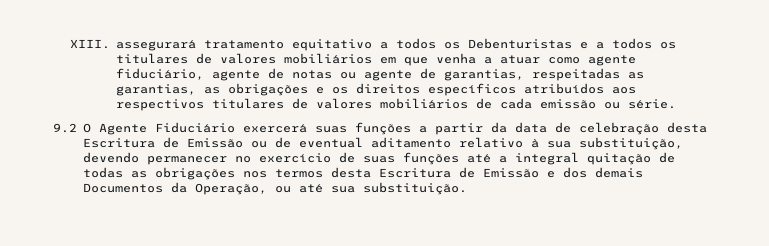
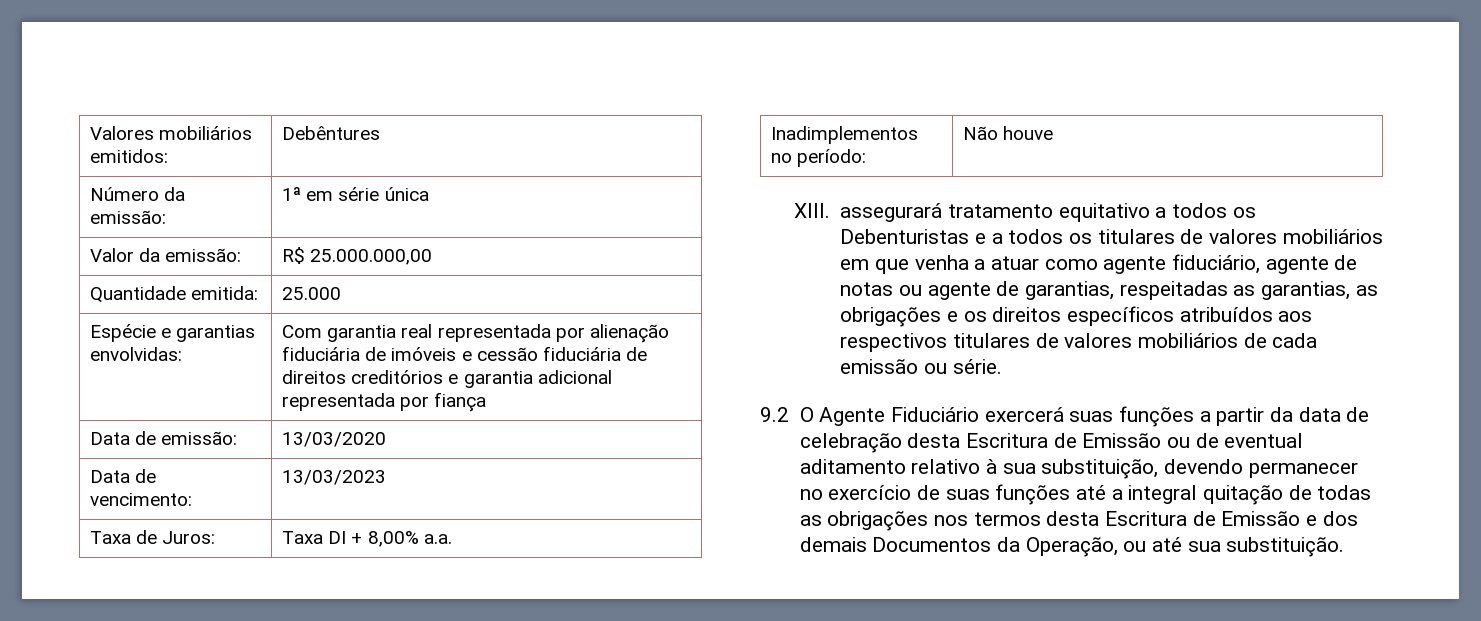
(70, 44) none -> [90,126,253,140] [90,149,169,163] [282,126,381,140] [90,187,186,201] [90,210,167,224] [282,187,429,201] [90,248,242,262] [282,247,433,265] [90,286,259,303] [282,287,342,300] [90,324,256,342] [90,347,183,361] [282,324,669,343] [282,346,647,361] [282,370,612,388] [282,392,487,412] [90,431,238,445] [282,432,387,447] [90,469,157,483] [90,493,193,506] [282,470,387,485] [90,530,216,544] [282,531,452,547] [771,126,919,144] [771,149,867,167] [963,126,1054,140] Valores mobiliários emitidos: | Debêntures // Número da emissão: | 1ª em série única // Valor da emissão: | R$ 25.000.000,00 // Quantidade emitida: | 25.000 // Espécie e garantias envolvidas: | Com garantia real representada por alienação fiduciária de imóveis e cessão fiduciária de direitos creditórios e garantia adicional representada por fiança // Data de emissão: | 13/03/2020 // Data de vencimento: | 13/03/2023 // Taxa de Juros: | Taxa DI + 8,00% a.a. // Inadimplementos no período: | Não houve //

